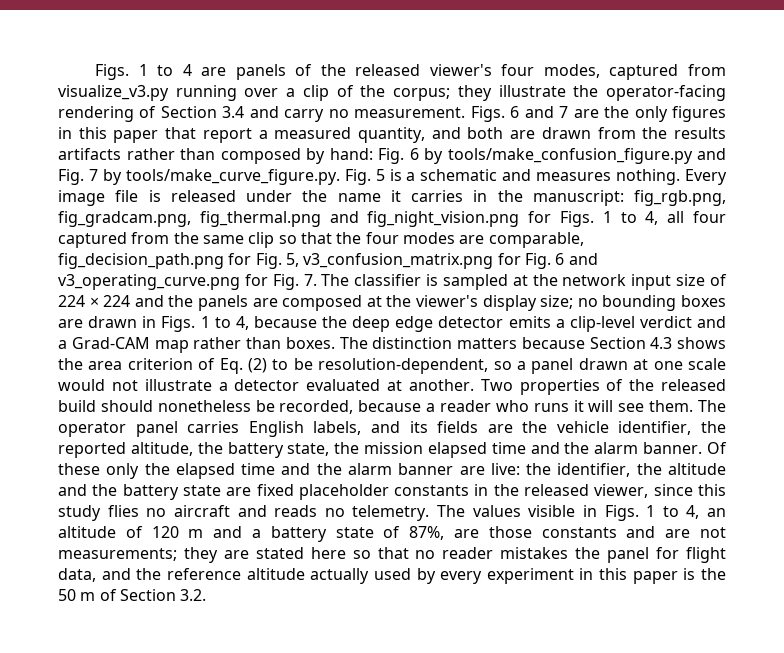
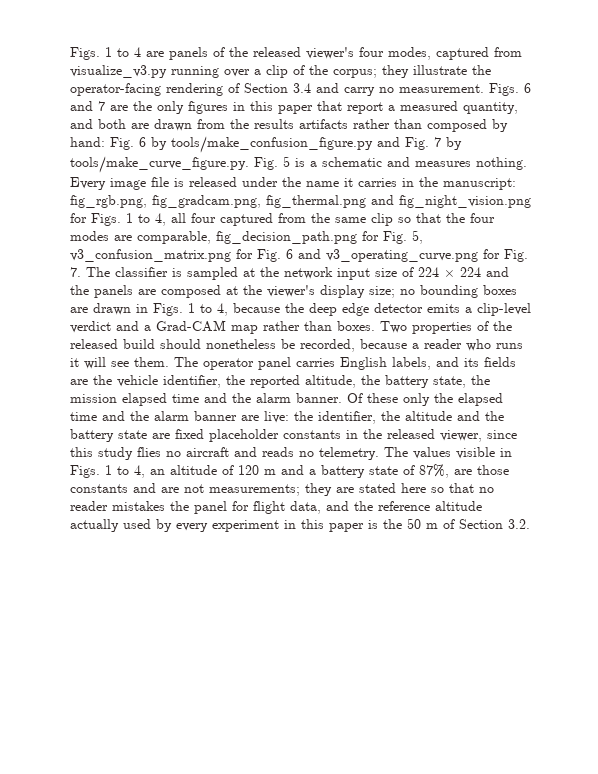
[339,337,726,349] [58,358,726,374] [58,379,474,391] The distinction matters because Section 4.3 shows the area criterion of Eq. (2) to be resolution-dependent, so a panel drawn at one scale would not illustrate a detector evaluated at another. -> (375, 326) none

